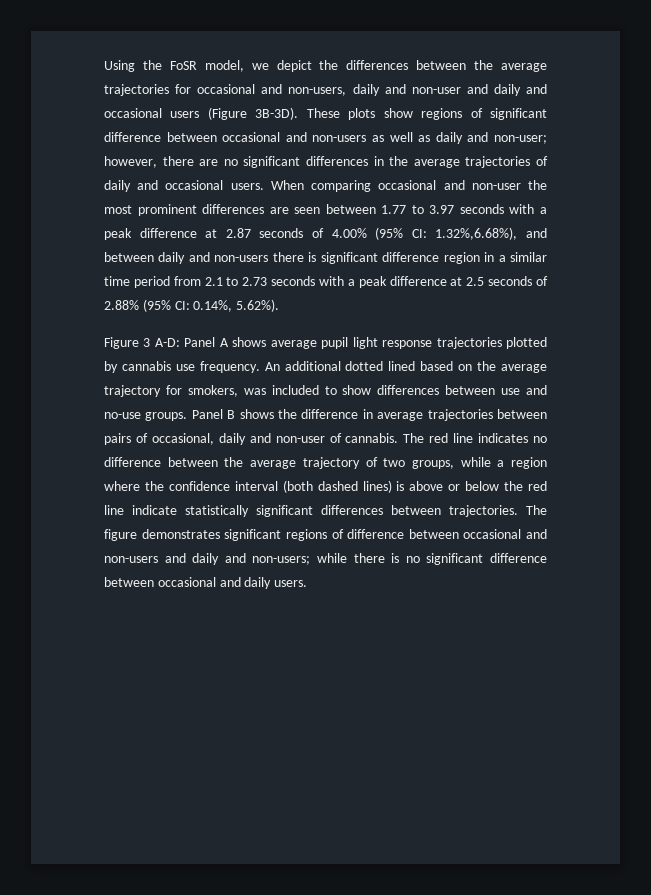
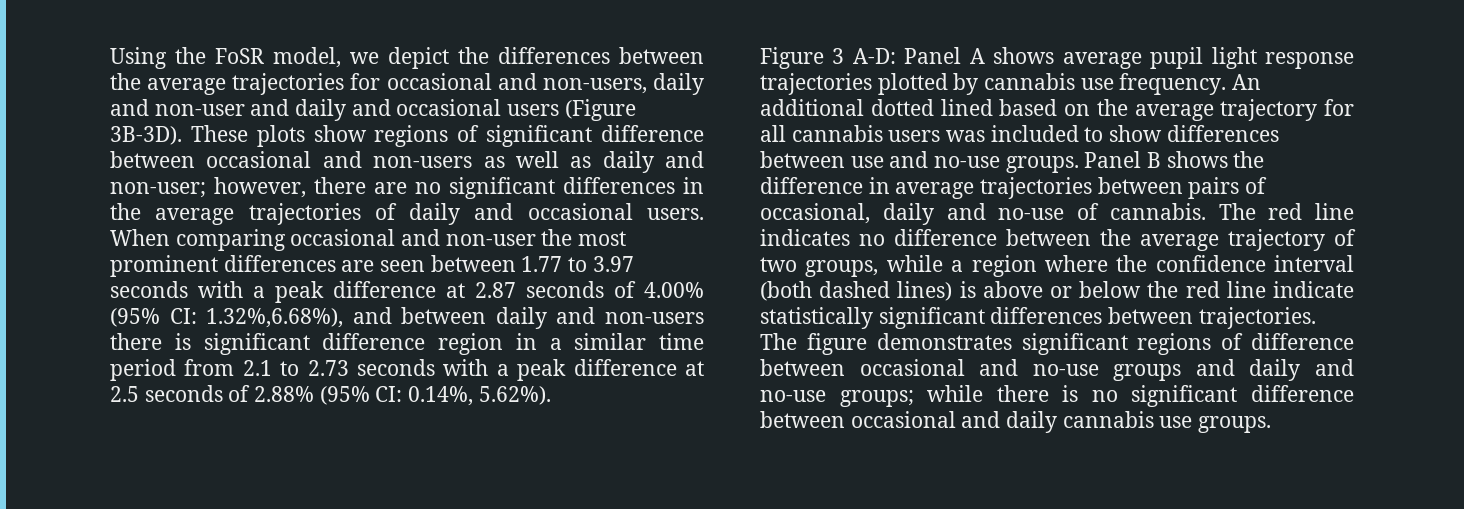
[187,385,238,397] smokers, -> [760,125,941,142] all cannabis users
[275,436,325,443] non-user -> [998,208,1065,220] no-use
[104,553,311,565] non-users and daily and non-users; -> [1032,359,1354,381] [760,390,914,407] no-use groups and daily and no-use groups;
[274,580,308,587] users. -> [1062,411,1272,433] cannabis use groups.

